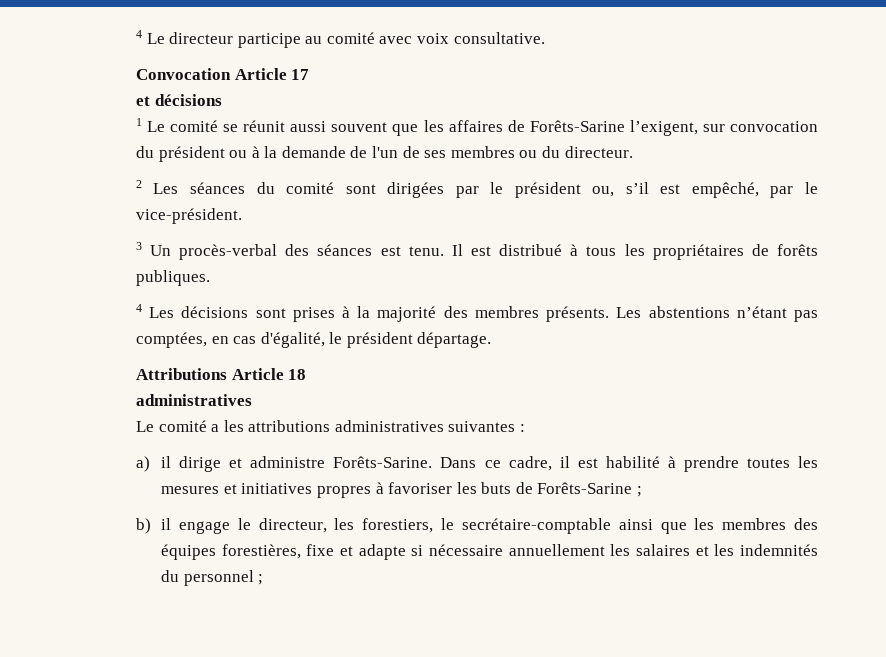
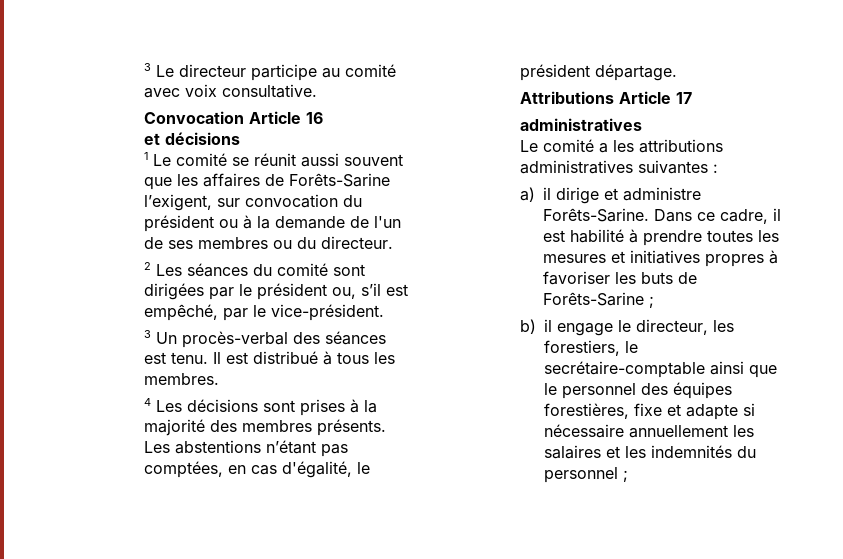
[135,30,142,38] 4 -> [143,63,151,71] 3
[291,69,310,80] 17 -> [305,112,323,124] 16
[652,244,818,260] [135,270,210,286] propriétaires de forêts publiques. -> [143,373,219,385] membres.
[288,369,307,380] 18 -> [675,92,692,104] 17
[694,518,787,530] les membres -> [543,383,636,399] le personnel

